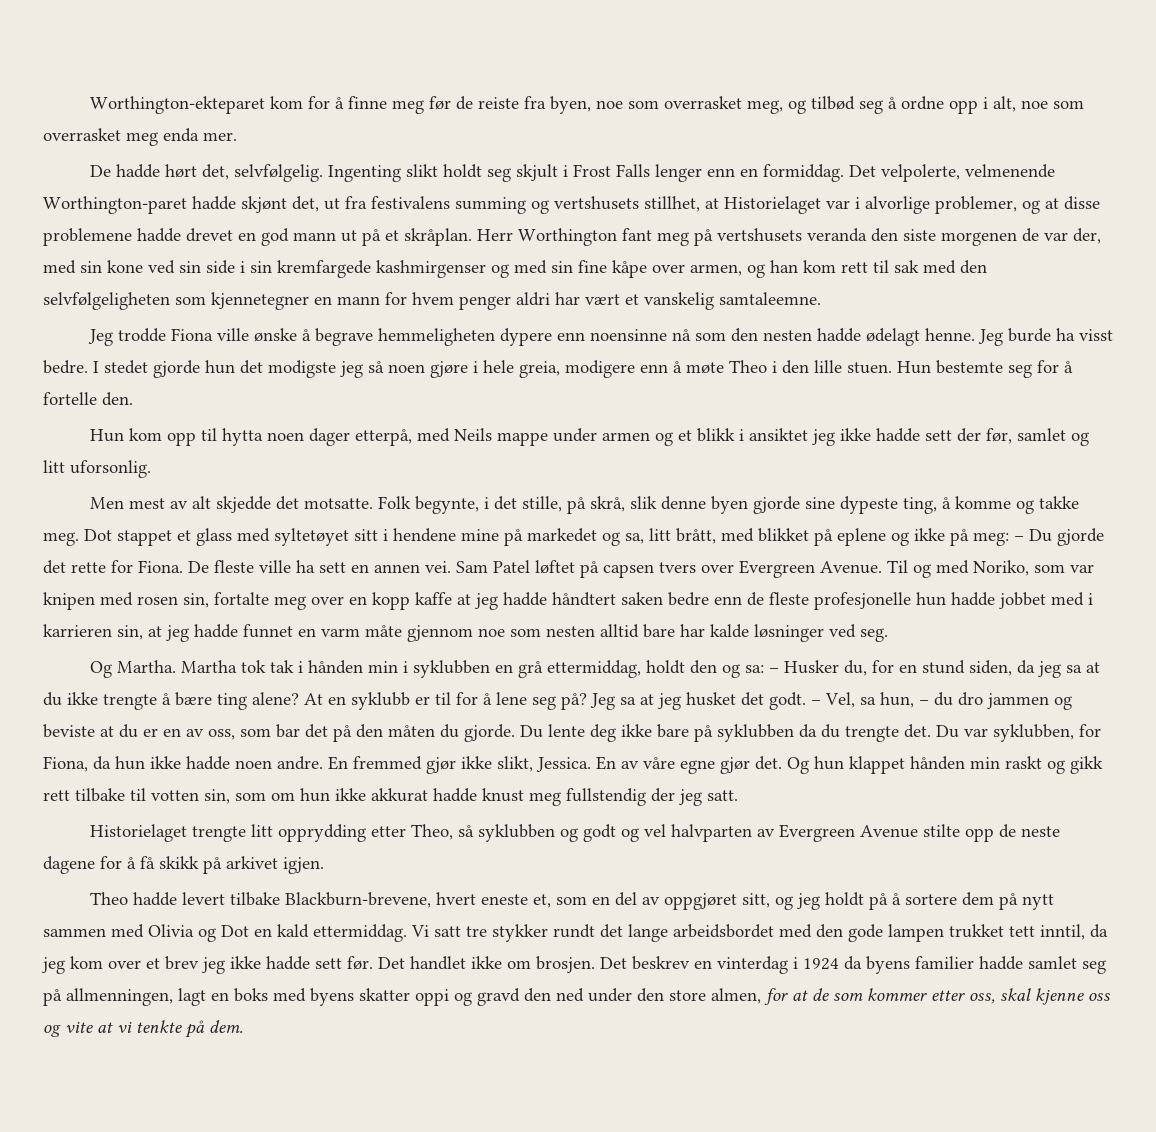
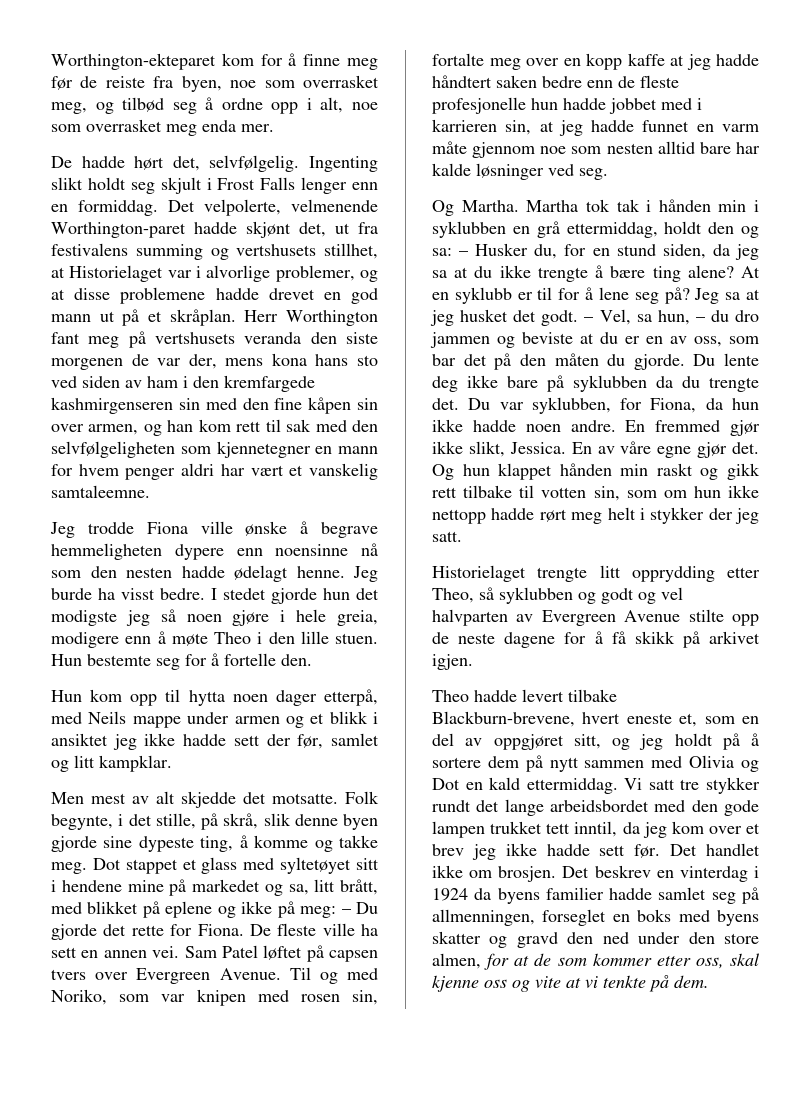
[43,260,647,278] med sin kone ved sin side i sin kremfargede kashmirgenser og med sin fine kåpe -> [225,353,378,366] [51,375,315,392] [51,397,378,414] mens kona hans sto ved siden av ham i den kremfargede kashmirgenseren sin med den fine kåpen sin
[70,460,151,478] uforsonlig. -> [99,755,172,772] kampklar.
[371,788,646,806] akkurat hadde knust meg fullstendig -> [432,507,705,524] nettopp hadde rørt meg helt i stykker
[178,988,206,1006] lagt -> [542,909,607,926] forseglet
[415,989,449,1006] oppi -> (481, 937) none

